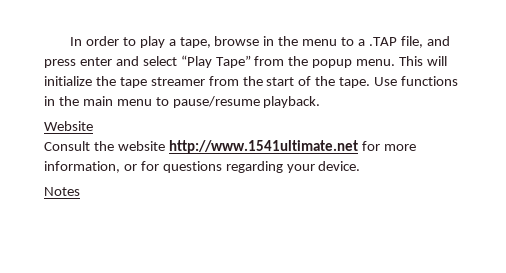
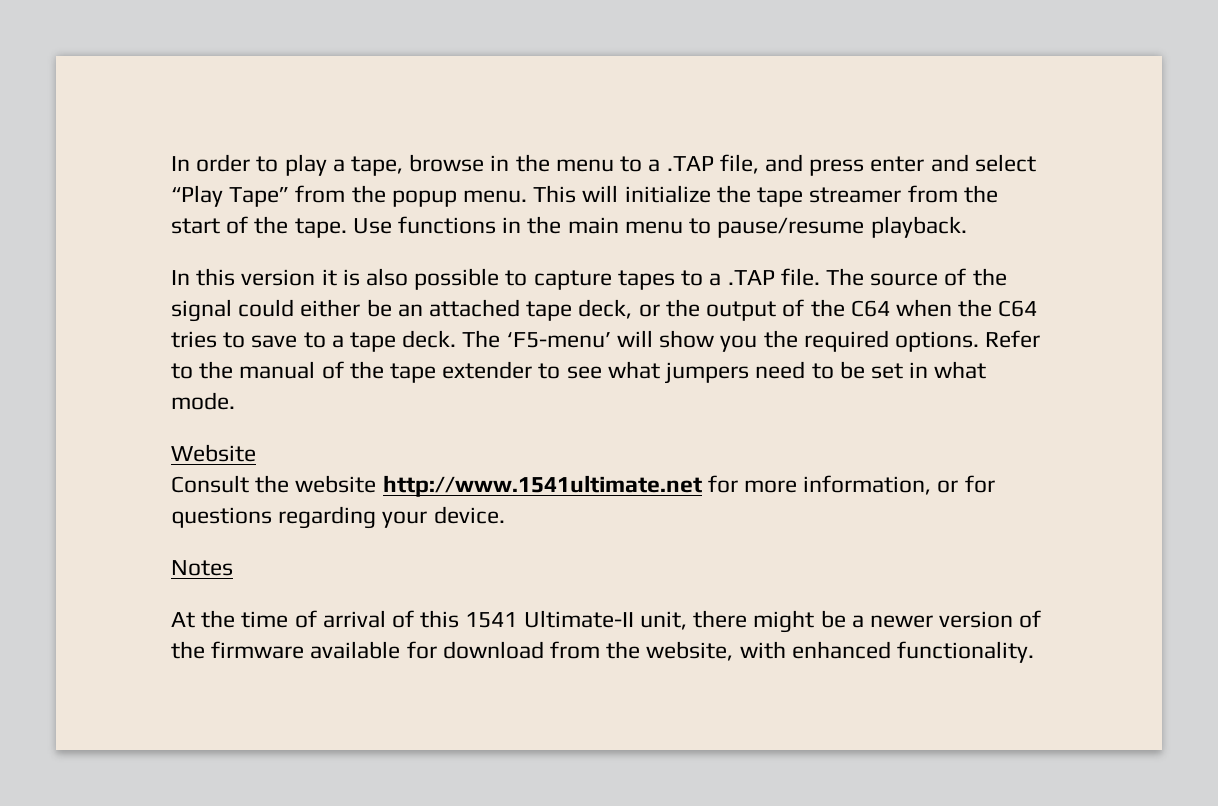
(321, 102) none -> [171,268,1007,290] [171,299,1038,322] [171,330,1041,352] [171,361,987,384] [171,392,235,410] // In this version it is also possible to capture tapes to a .TAP file. The source of the signal could either be an attached tape deck, or the output of the C64 when the C64 tries to save to a tape deck. The ‘F5-menu’ will show you the required options. Refer to the manual of the tape extender to see what jumpers need to be set in what mode.
(80, 191) none -> [171,610,1042,633] [171,641,1035,663] // At the time of arrival of this 1541 Ultimate-II unit, there might be a newer version of the firmware available for download from the website, with enhanced functionality.

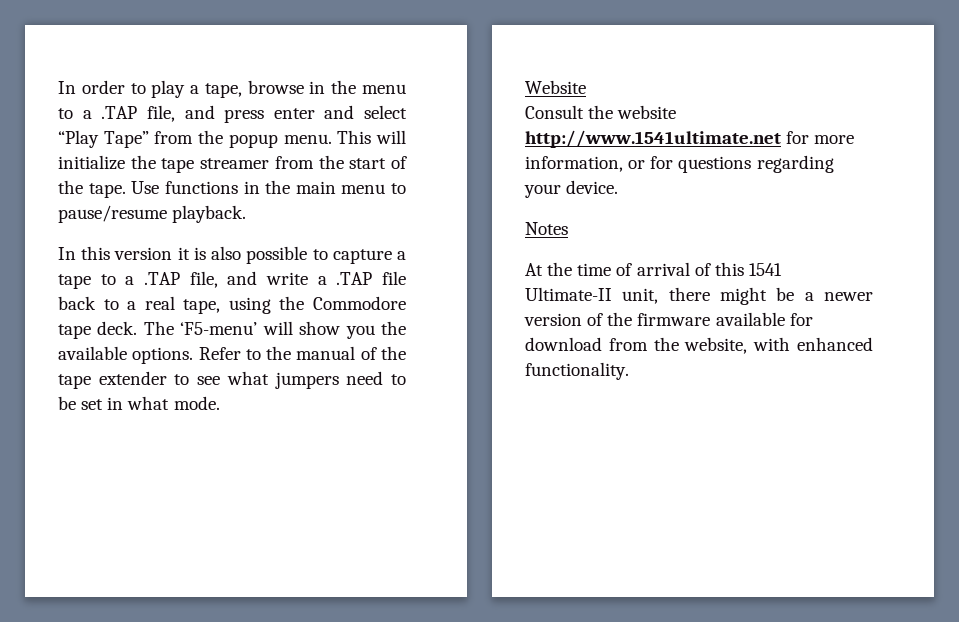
[617,268,1007,290] [171,299,1038,322] [171,331,344,348] tapes to a .TAP file. The source of the signal could either be an attached tape deck, or the output of the C64 when the C64 tries to save to a -> [397,251,406,260] [58,271,406,289] [58,296,406,314] a tape to a .TAP file, and write a .TAP file back to a real tape, using the Commodore
[803,330,889,352] required -> [58,346,127,360] available

